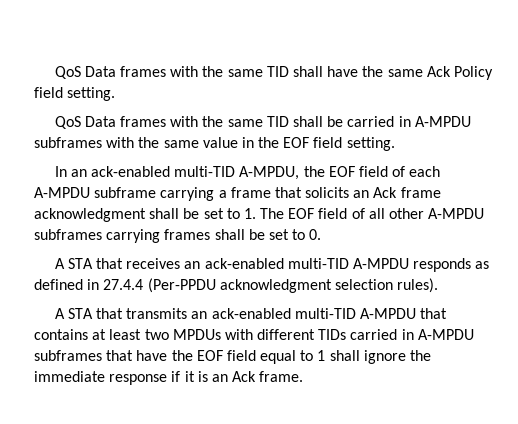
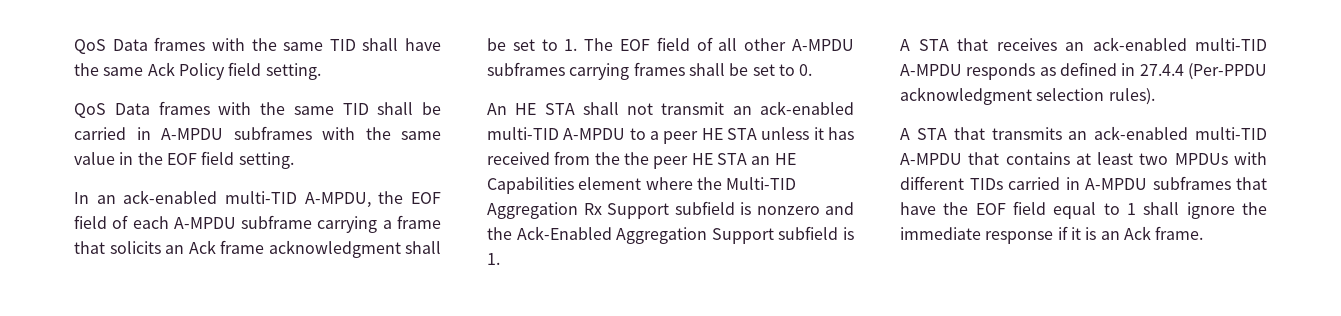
(322, 234) none -> [487,101,854,115] [487,127,854,144] [487,151,796,169] [487,177,797,194] [487,201,854,219] [487,226,854,244] [487,253,500,265] // An HE STA shall not transmit an ack-enabled multi-TID A-MPDU to a peer HE STA unless it has received from the the peer HE STA an HE Capabilities element where the Multi-TID Aggregation Rx Support subfield is nonzero and the Ack-Enabled Aggregation Support subfield is 1.

